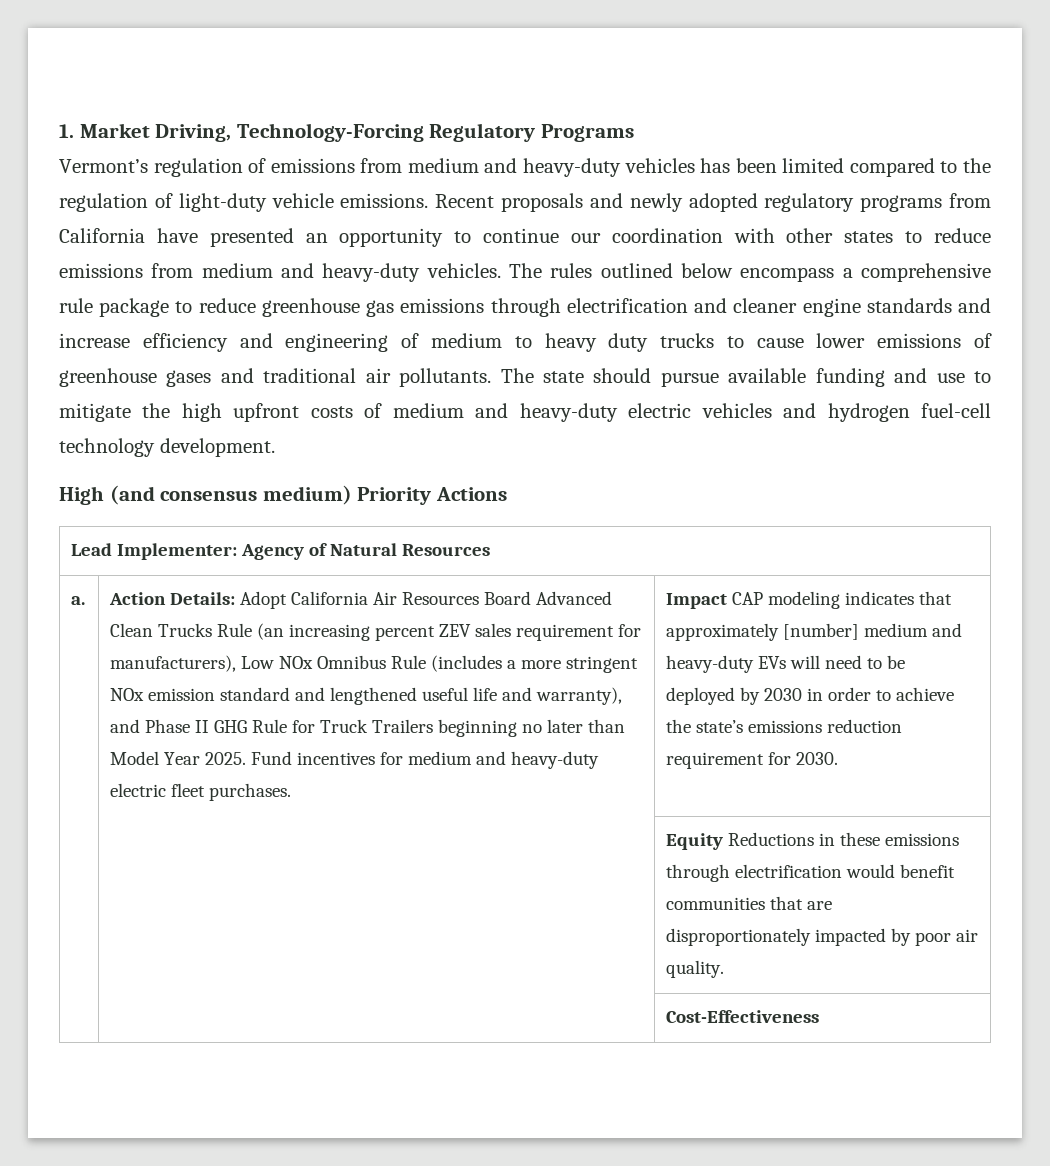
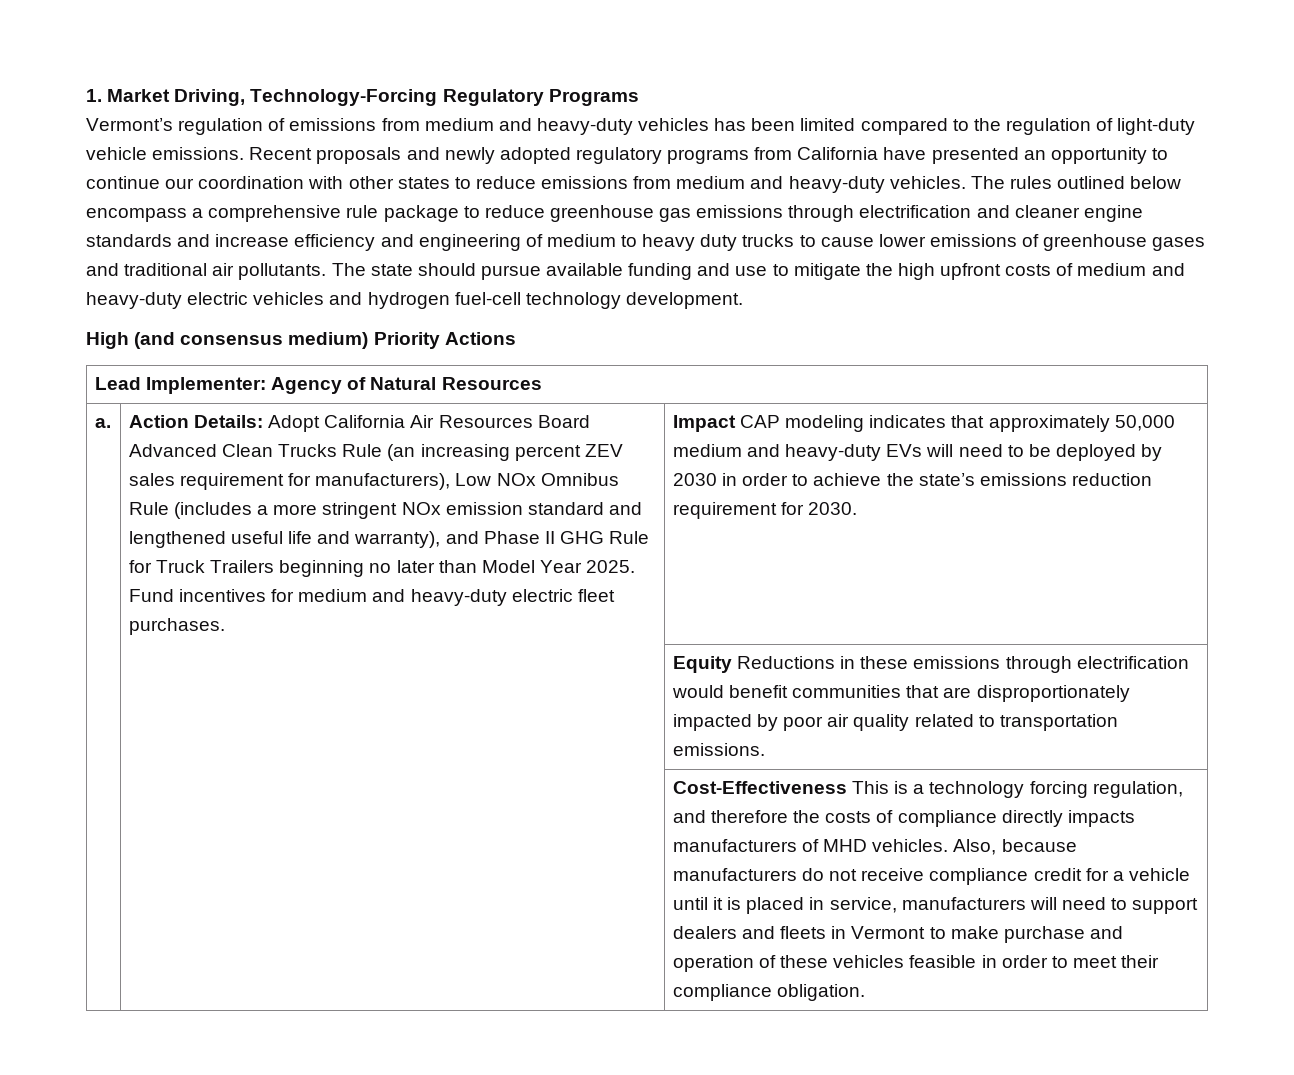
[783,623,860,640] [number] -> [1114,415,1175,431] 50,000
[666,960,725,978] [666,1010,820,1023] quality. // | | Cost-Effectiveness -> [853,714,1118,731] [672,743,765,756] [672,781,1183,798] [672,810,1135,827] [672,839,1077,855] [672,868,1190,885] [672,897,1199,914] [672,926,1123,943] [672,955,1160,972] [672,984,866,1001] quality related to transportation emissions. // | | Cost-Effectiveness This is a technology forcing regulation, and therefore the costs of compliance directly impacts manufacturers of MHD vehicles. Also, because manufacturers do not receive compliance credit for a vehicle until it is placed in service, manufacturers will need to support dealers and fleets in Vermont to make purchase and operation of these vehicles feasible in order to meet their compliance obligation.

